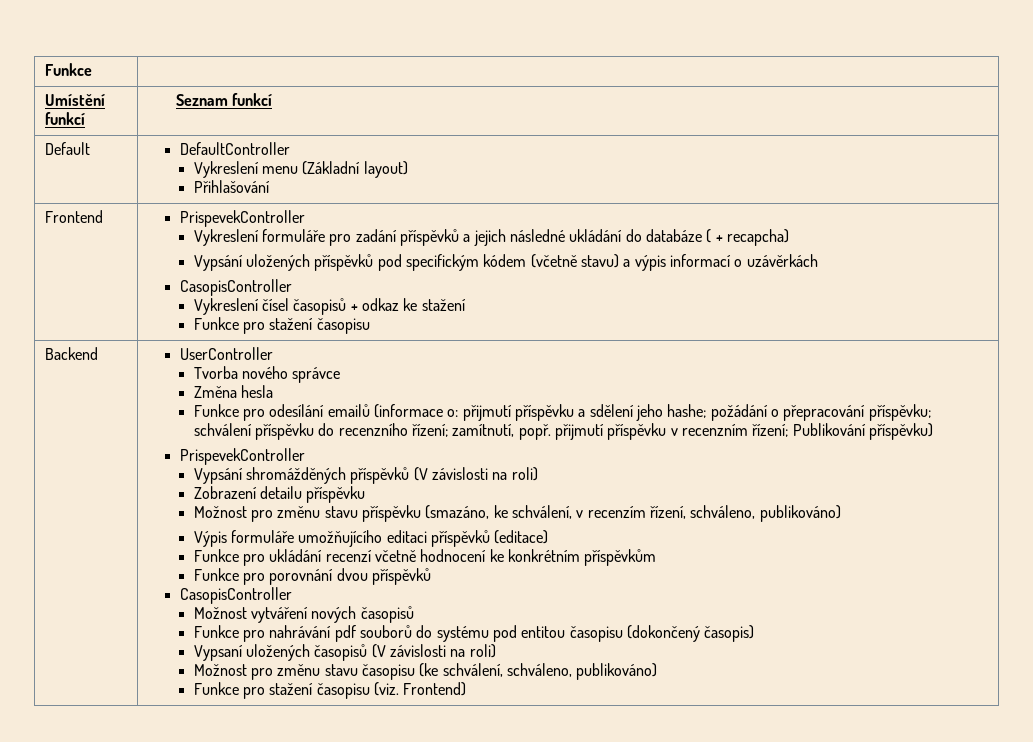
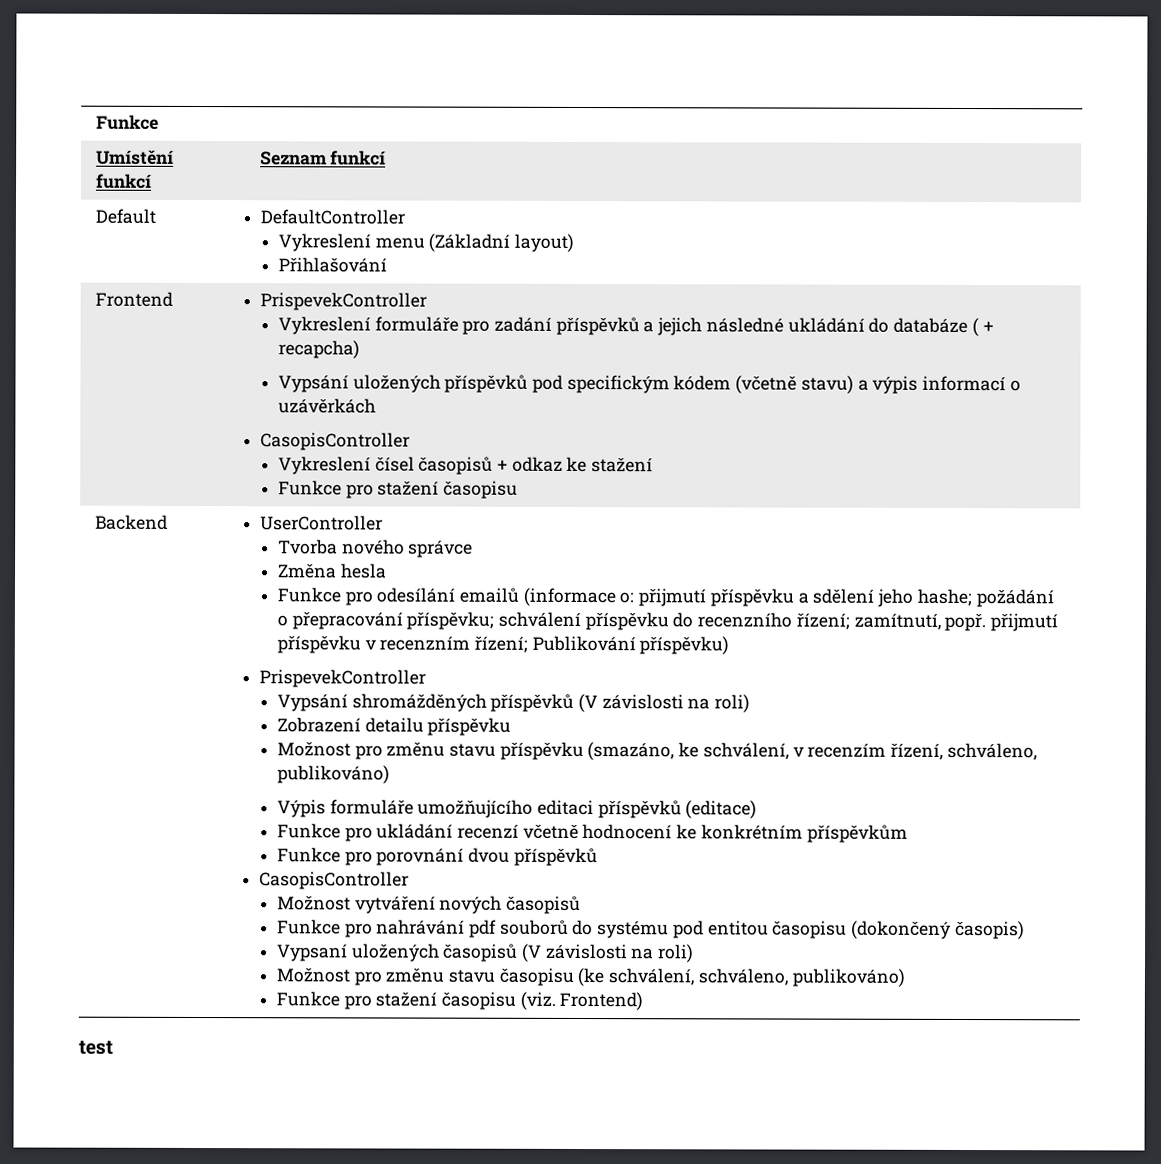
(467, 689) none -> [78,1040,113,1055] // test

